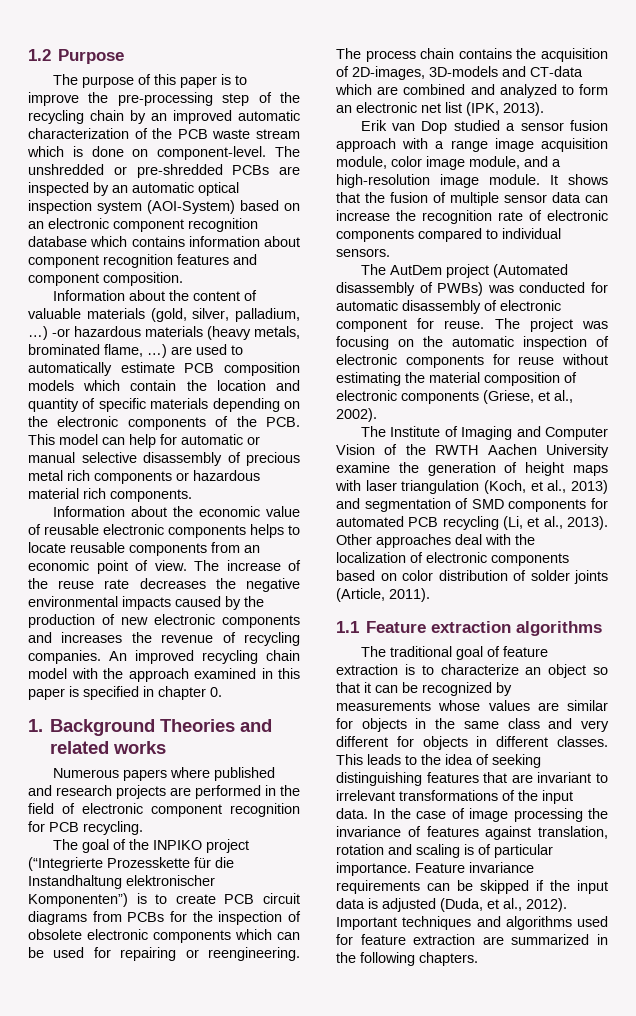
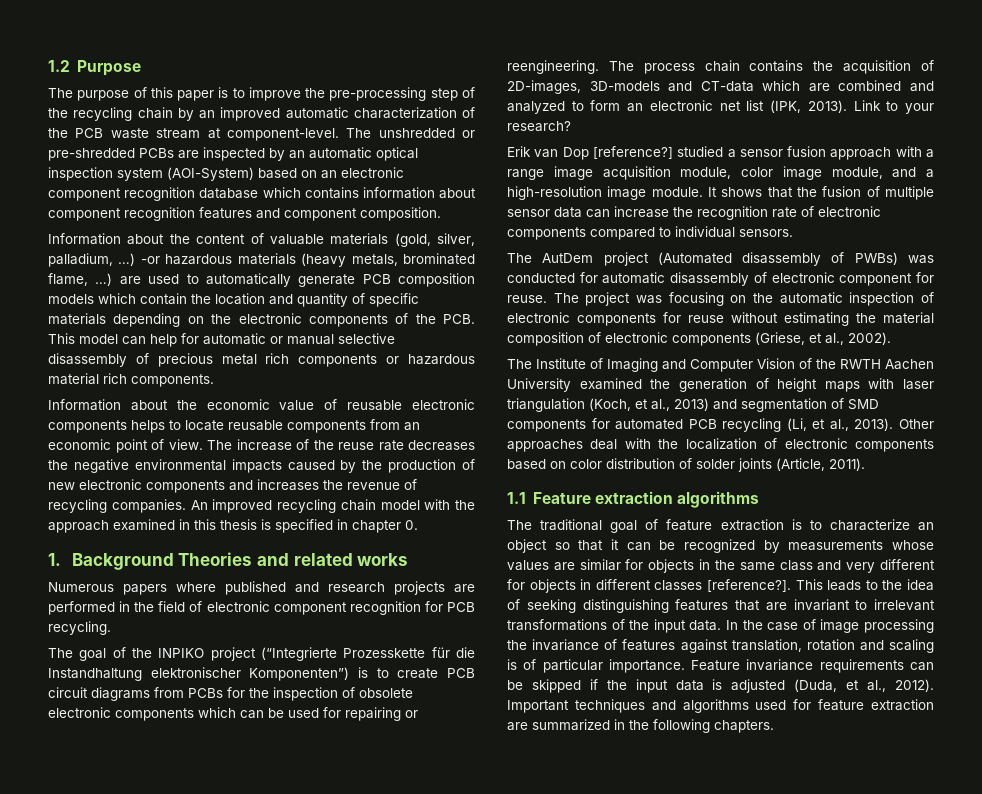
[27,146,149,157] which is done on -> [207,128,221,139] at
[120,362,175,373] estimate -> [298,274,356,287] generate
[28,688,65,700] paper -> [220,519,257,530] thesis
(544, 109) none -> [853,100,934,114] [507,121,571,132] Link to your research?
(448, 127) none -> [592,146,673,159] [reference?]
[336,462,390,473] examine -> [579,378,642,390] examined
[557,736,608,747] classes. -> [654,579,791,592] classes [reference?].

